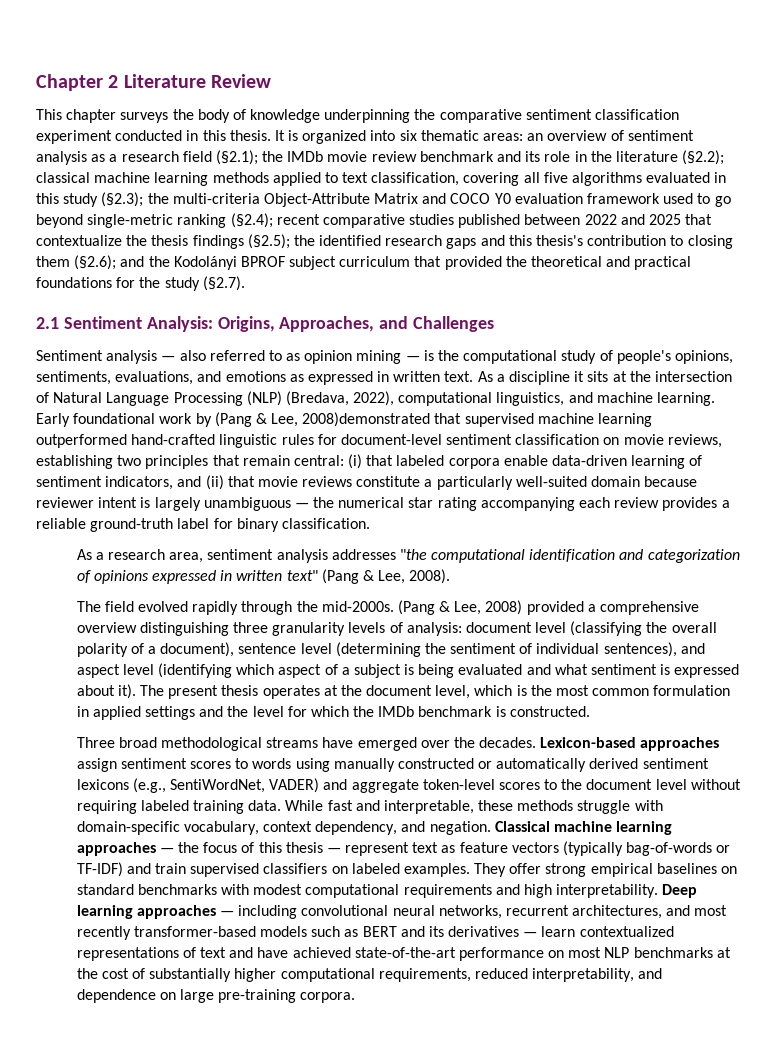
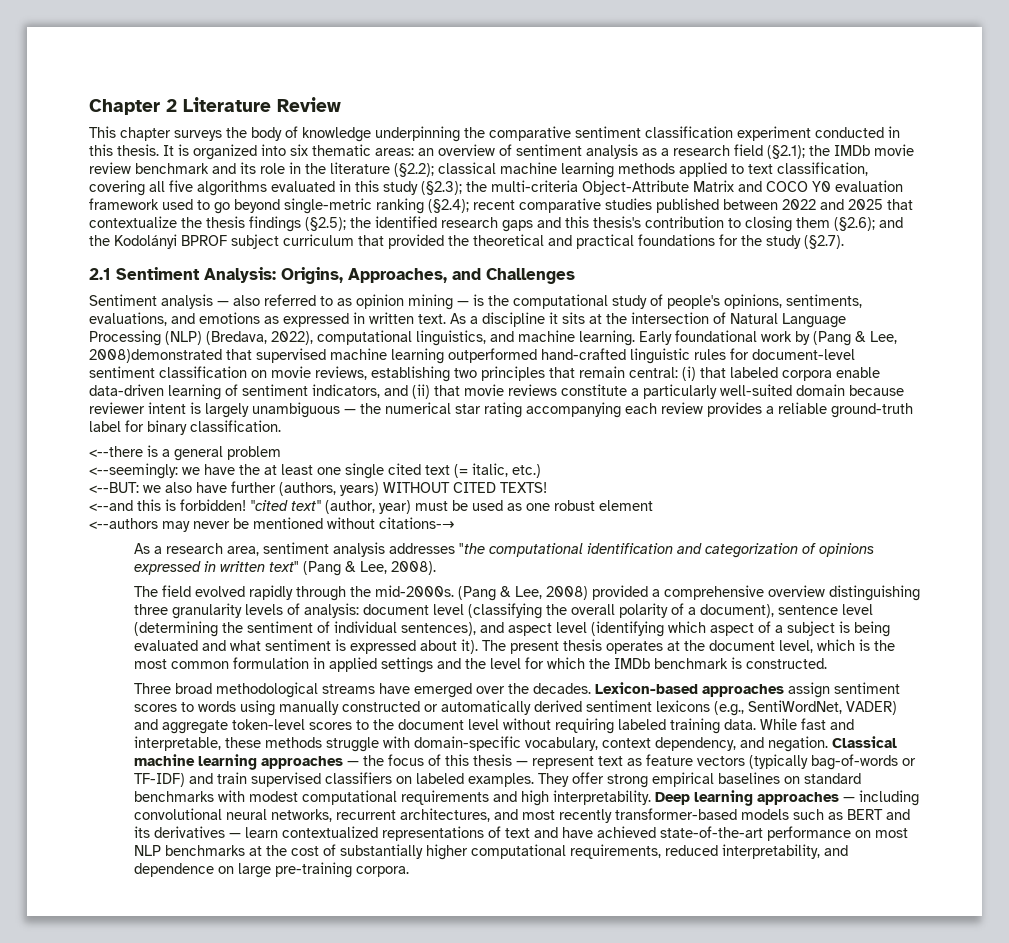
(370, 523) none -> [89,445,281,461] [89,463,541,479] [89,481,547,496] [89,499,653,514] [89,517,455,532] // <--there is a general problem // <--seemingly: we have the at least one single cited text (= italic, etc.) // <--BUT: we also have further (authors, years) WITHOUT CITED TEXTS! // <--and this is forbidden! "cited text" (author, year) must be used as one robust element // <--authors may never be mentioned without citations-→

